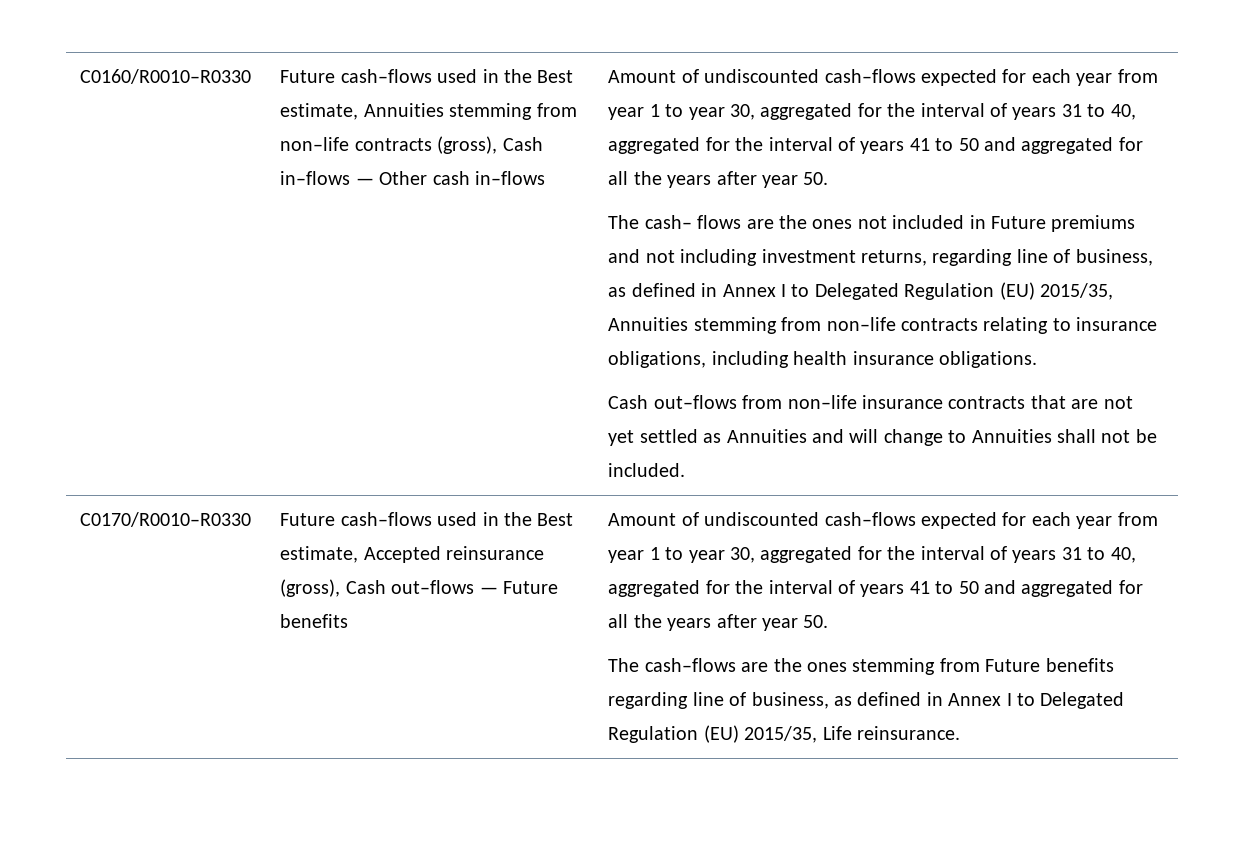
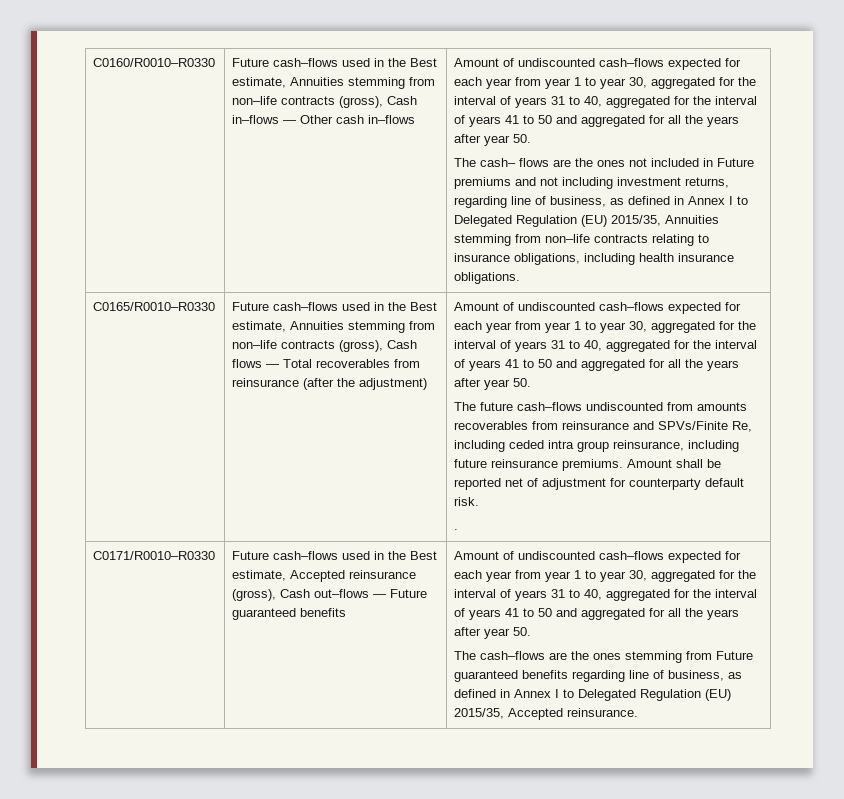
[608,395,1133,409] [608,429,1157,446] [608,463,686,477] [80,512,252,527] // Cash out–flows from non–life insurance contracts that are not yet settled as Annuities and will change to Annuities shall not be included. // C0170/R0010–R0330 -> [93,302,216,311] [232,302,438,311] [232,321,436,333] [232,340,418,352] [232,359,421,368] [232,378,428,390] [454,302,742,314] [454,321,757,333] [454,340,758,352] [454,359,740,371] [454,378,532,390] [454,402,748,411] [454,421,753,432] [454,440,740,452] [454,459,722,471] [454,478,745,490] [454,497,480,506] [454,529,459,530] [93,551,216,560] // C0165/R0010–R0330 | Future cash–flows used in the Best estimate, Annuities stemming from non–life contracts (gross), Cash flows — Total recoverables from reinsurance (after the adjustment) | Amount of undiscounted cash–flows expected for each year from year 1 to year 30, aggregated for the interval of years 31 to 40, aggregated for the interval of years 41 to 50 and aggregated for all the years after year 50. // The future cash–flows undiscounted from amounts recoverables from reinsurance and SPVs/Finite Re, including ceded intra group reinsurance, including future reinsurance premiums. Amount shall be reported net of adjustment for counterparty default risk. // . // C0171/R0010–R0330
(558, 587) none -> [232,608,297,620] guaranteed
(1041, 665) none -> [454,670,519,682] guaranteed
[822,726,852,740] Life -> [508,708,564,720] Accepted

